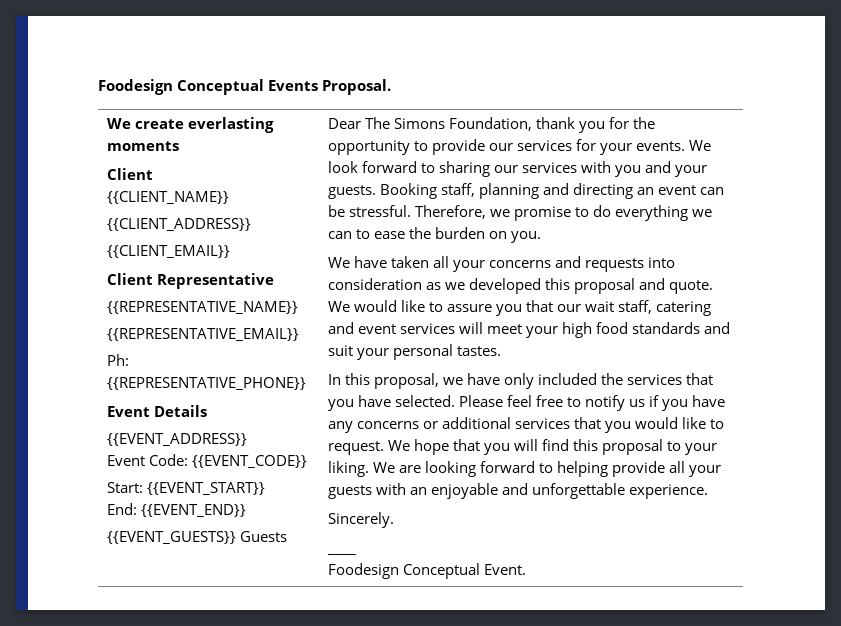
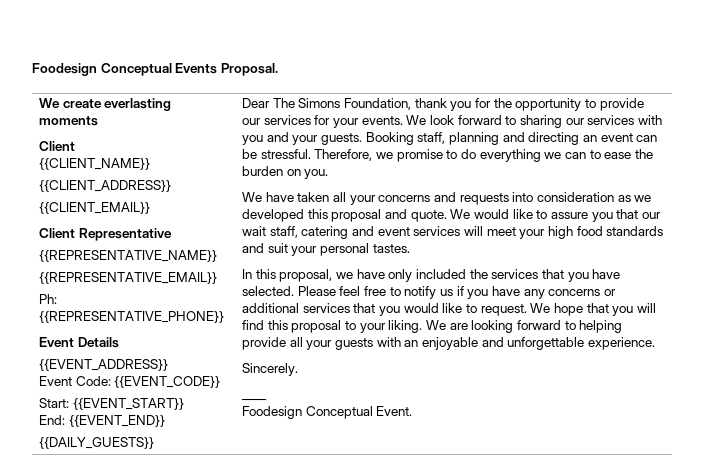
[106,531,287,544] {{EVENT_GUESTS}} Guests -> [39,437,155,449] {{DAILY_GUESTS}}

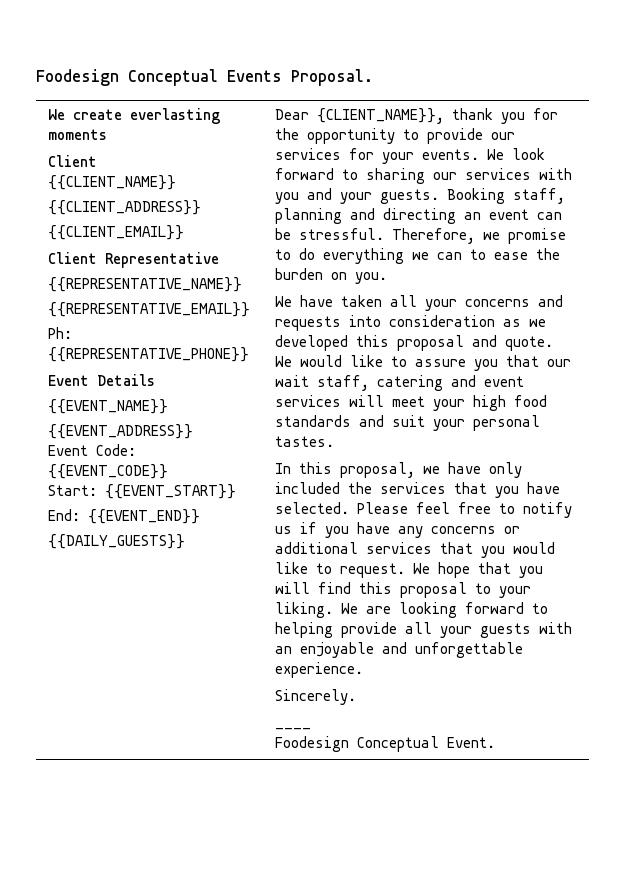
(119, 342) none -> [48,399,169,414] // {{EVENT_NAME}}
[272,98,412,110] The Simons Foundation, -> [317,108,445,124] {CLIENT_NAME}},

